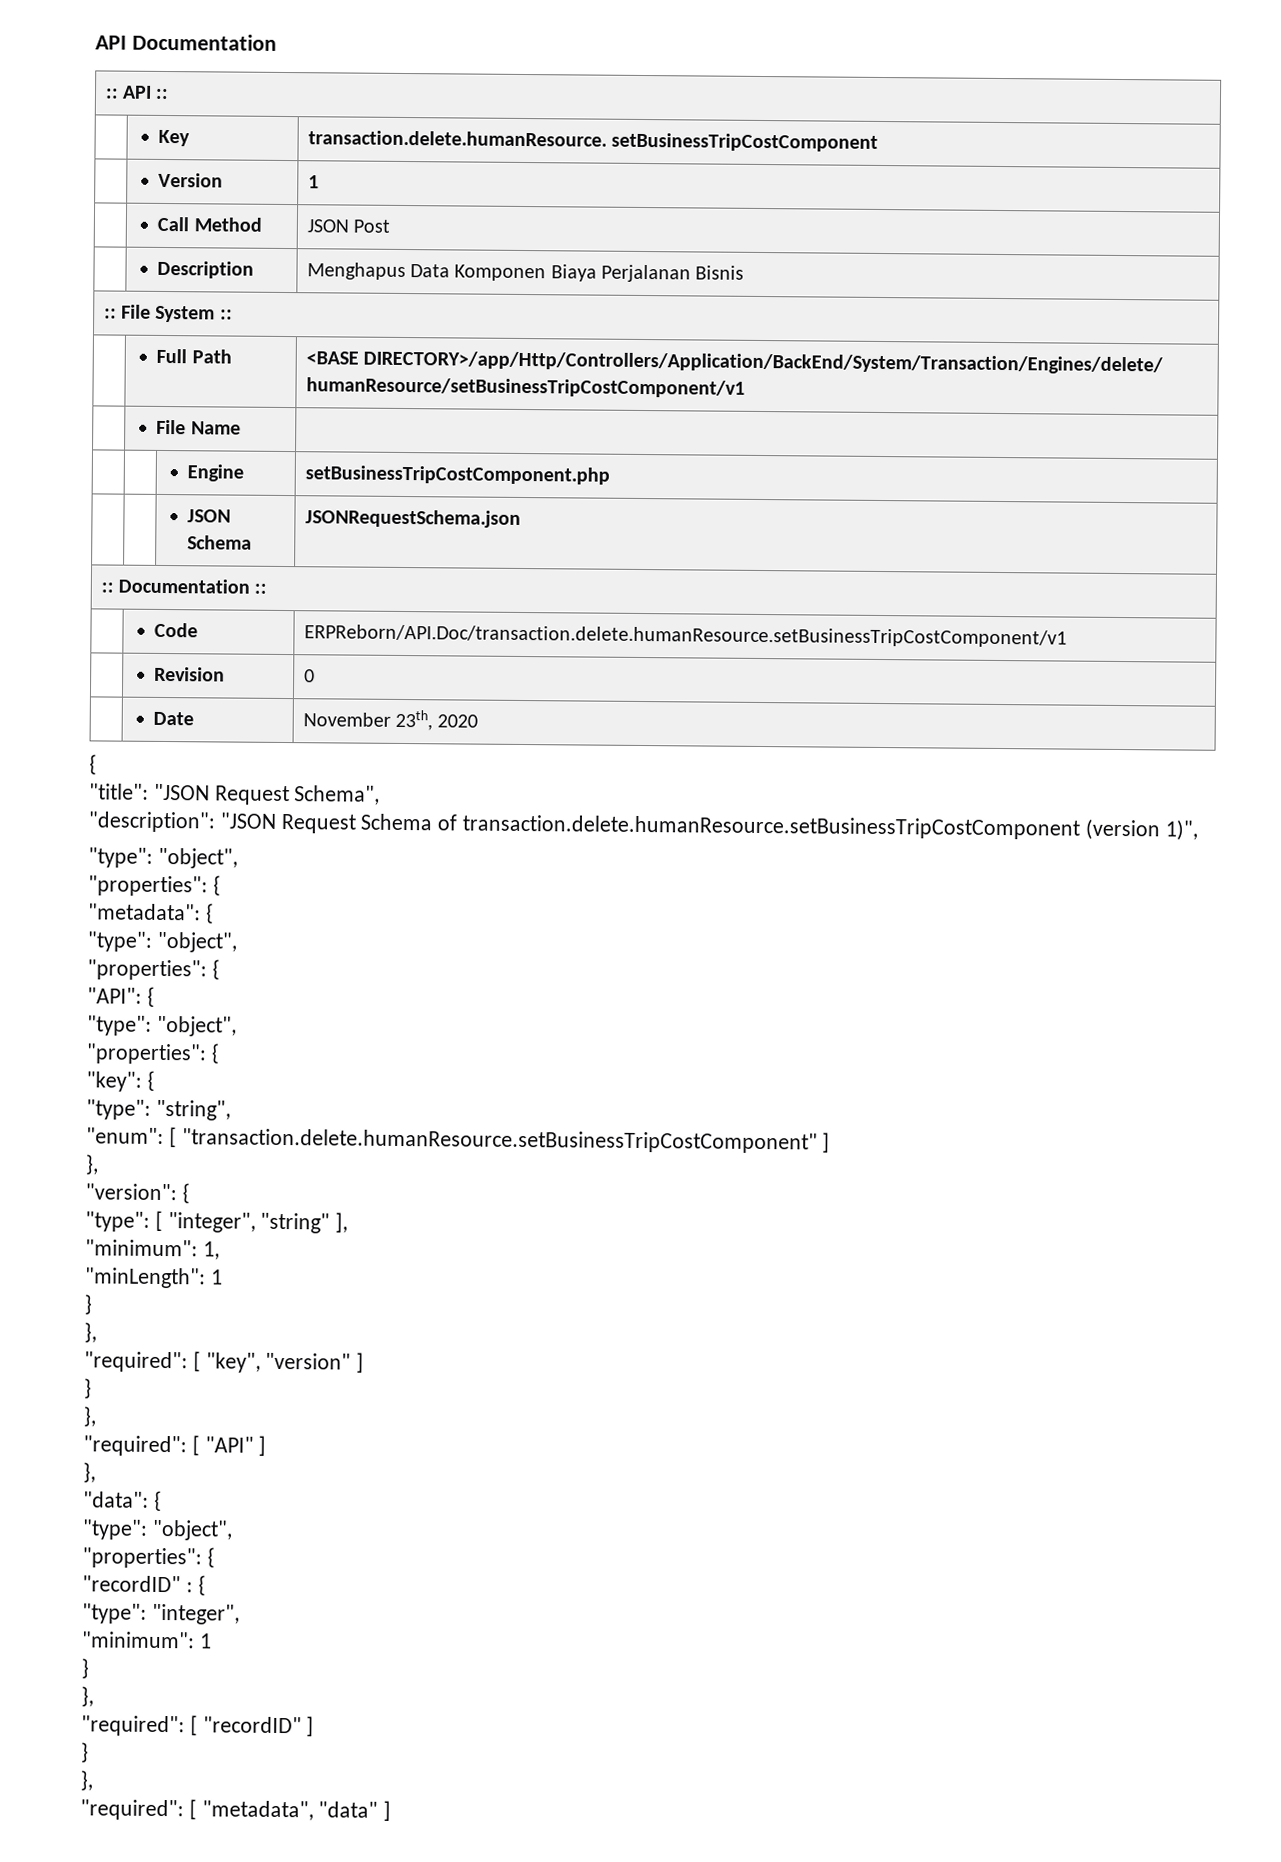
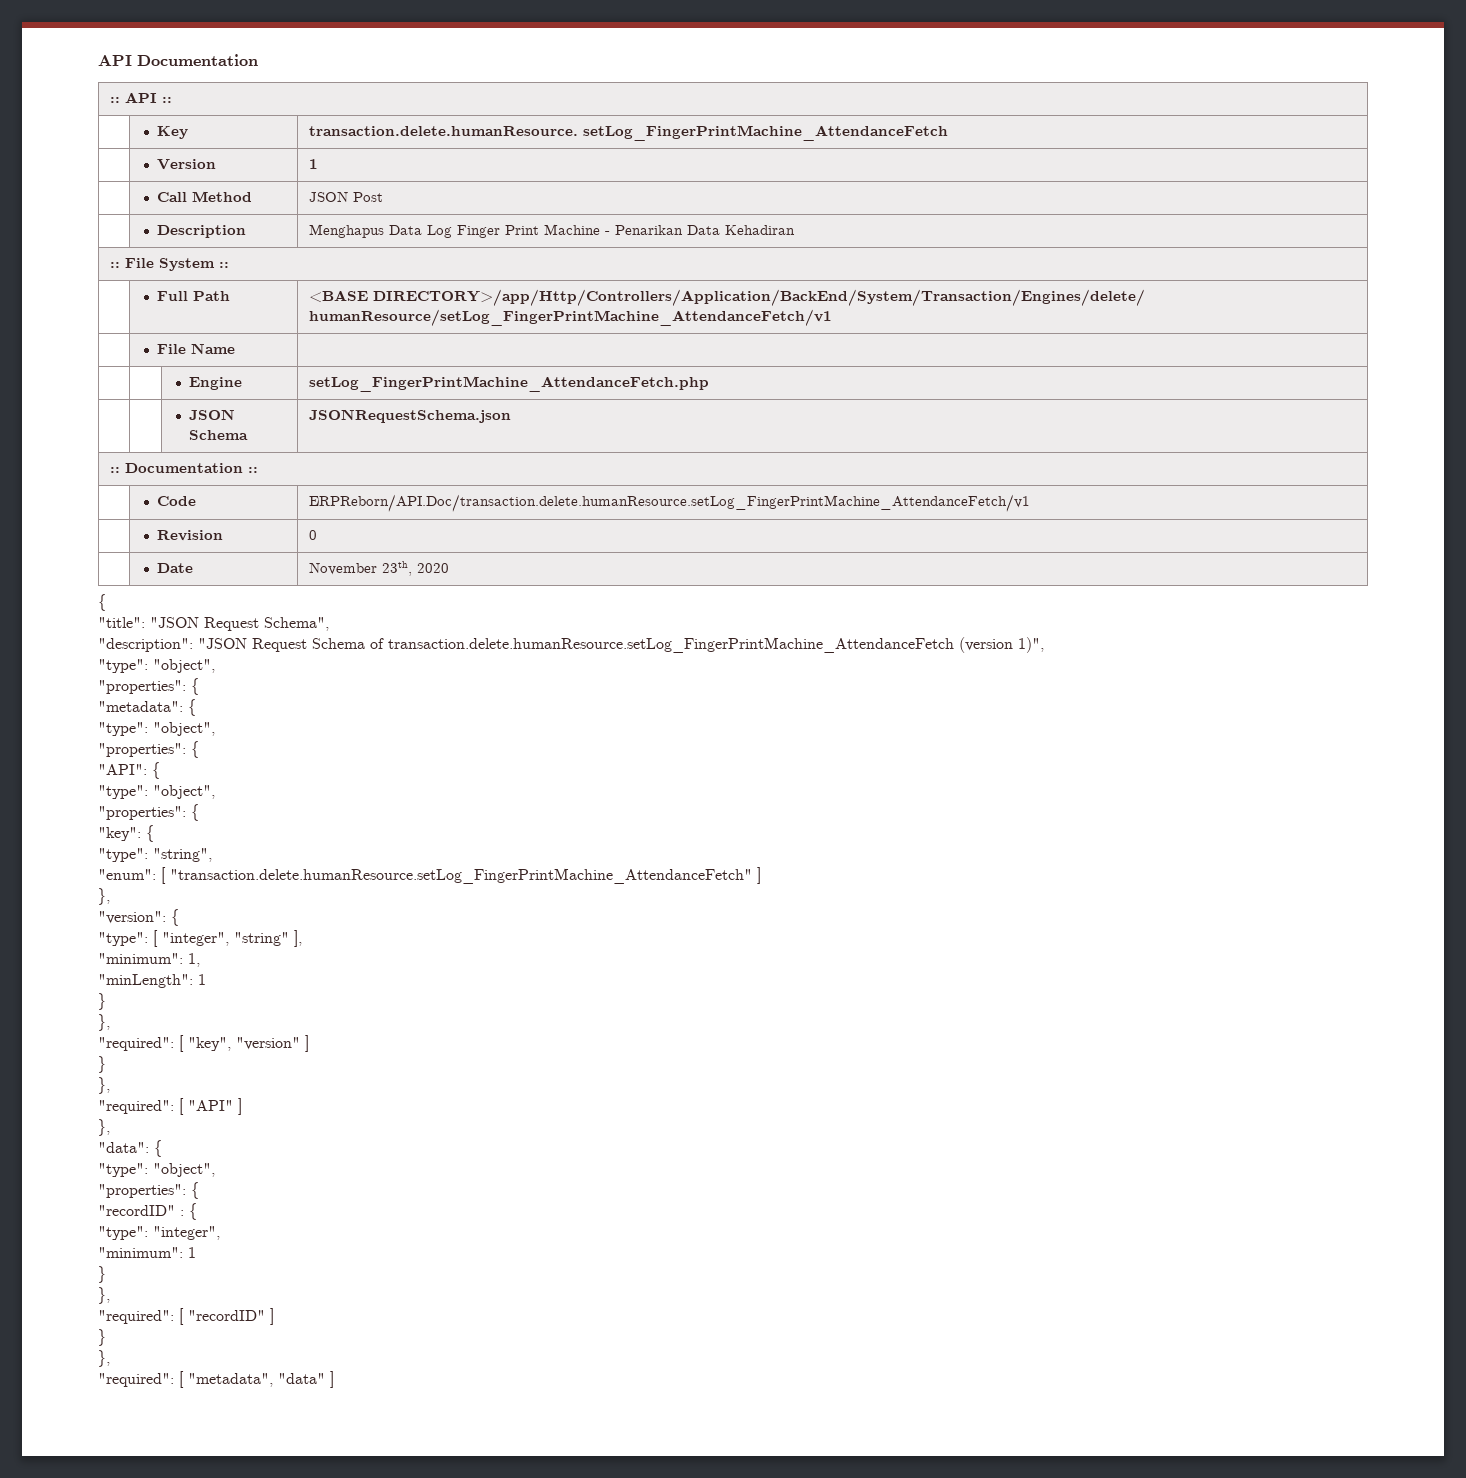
[611,132,879,152] setBusinessTripCostComponent -> [582,125,948,141] setLog_FingerPrintMachine_AttendanceFetch
[454,264,745,283] Komponen Biaya Perjalanan Bisnis -> [426,224,795,238] Log Finger Print Machine - Penarikan Data Kehadiran
[305,377,745,398] humanResource/setBusinessTripCostComponent/v1 -> [308,309,832,326] humanResource/setLog_FingerPrintMachine_AttendanceFetch/v1
[304,465,610,485] setBusinessTripCostComponent.php -> [308,376,709,392] setLog_FingerPrintMachine_AttendanceFetch.php
[303,624,1067,648] ERPReborn/API.Doc/transaction.delete.humanResource.setBusinessTripCostComponent/v1 -> [308,494,1030,512] ERPReborn/API.Doc/transaction.delete.humanResource.setLog_FingerPrintMachine_AttendanceFetch/v1
[462,814,1081,840] transaction.delete.humanResource.setBusinessTripCostComponent -> [388,637,954,653] transaction.delete.humanResource.setLog_FingerPrintMachine_AttendanceFetch
[181,1128,818,1154] "transaction.delete.humanResource.setBusinessTripCostComponent" -> [170,868,752,884] "transaction.delete.humanResource.setLog_FingerPrintMachine_AttendanceFetch"

